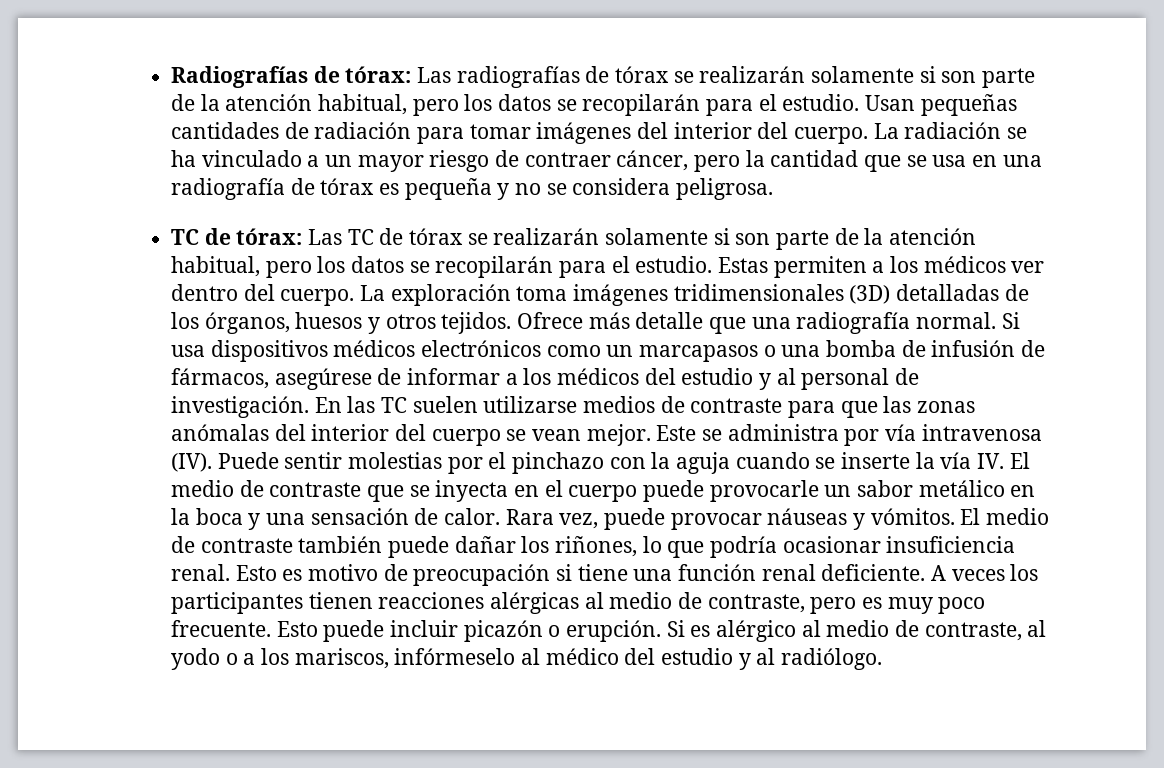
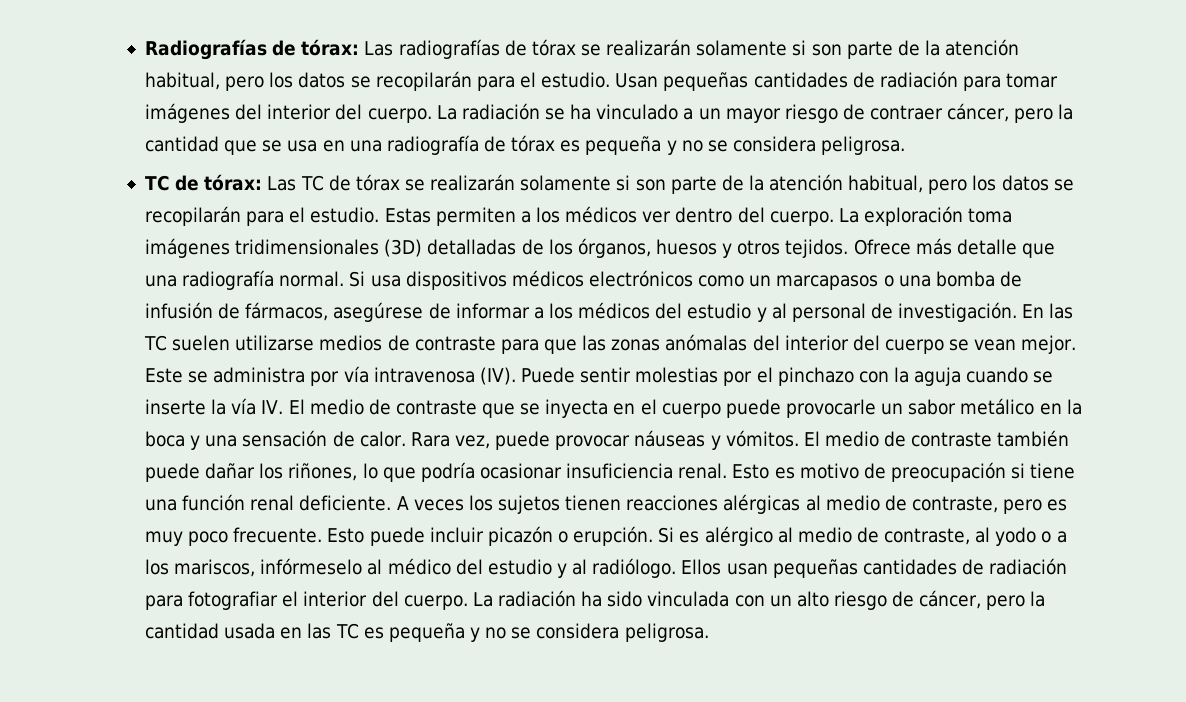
[170,592,303,614] participantes -> [497,495,560,514] sujetos
(882, 659) none -> [681,558,1068,578] [145,590,1046,610] [145,623,709,642] Ellos usan pequeñas cantidades de radiación para fotografiar el interior del cuerpo. La radiación ha sido vinculada con un alto riesgo de cáncer, pero la cantidad usada en las TC es pequeña y no se considera peligrosa.

